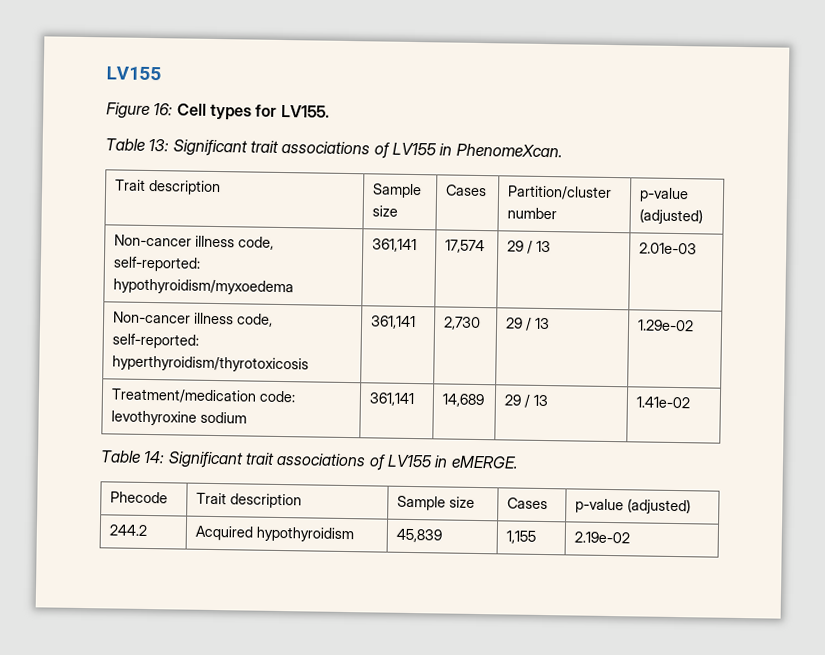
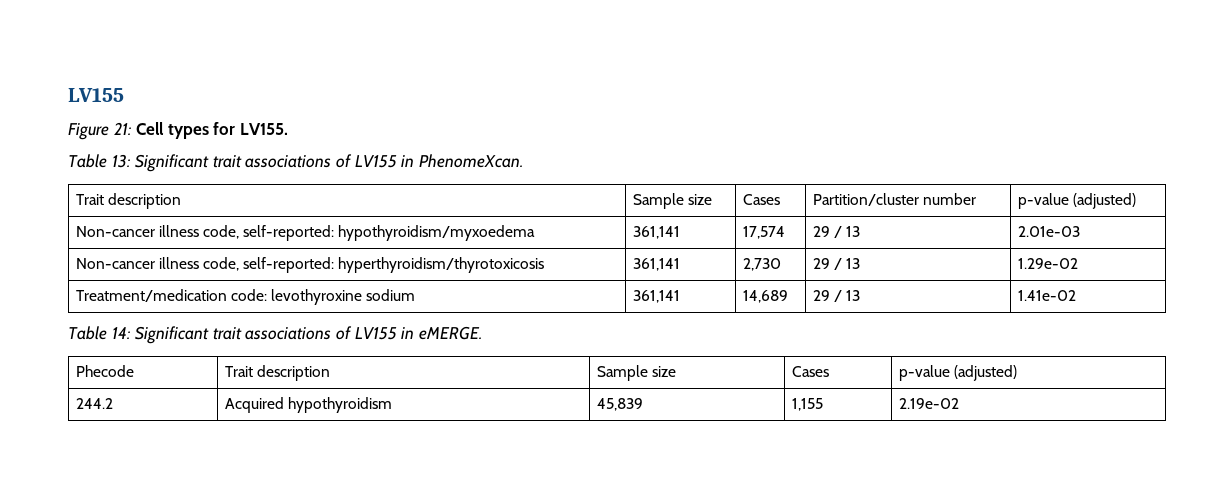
[153,103,174,116] 16: -> [113,122,132,135] 21:

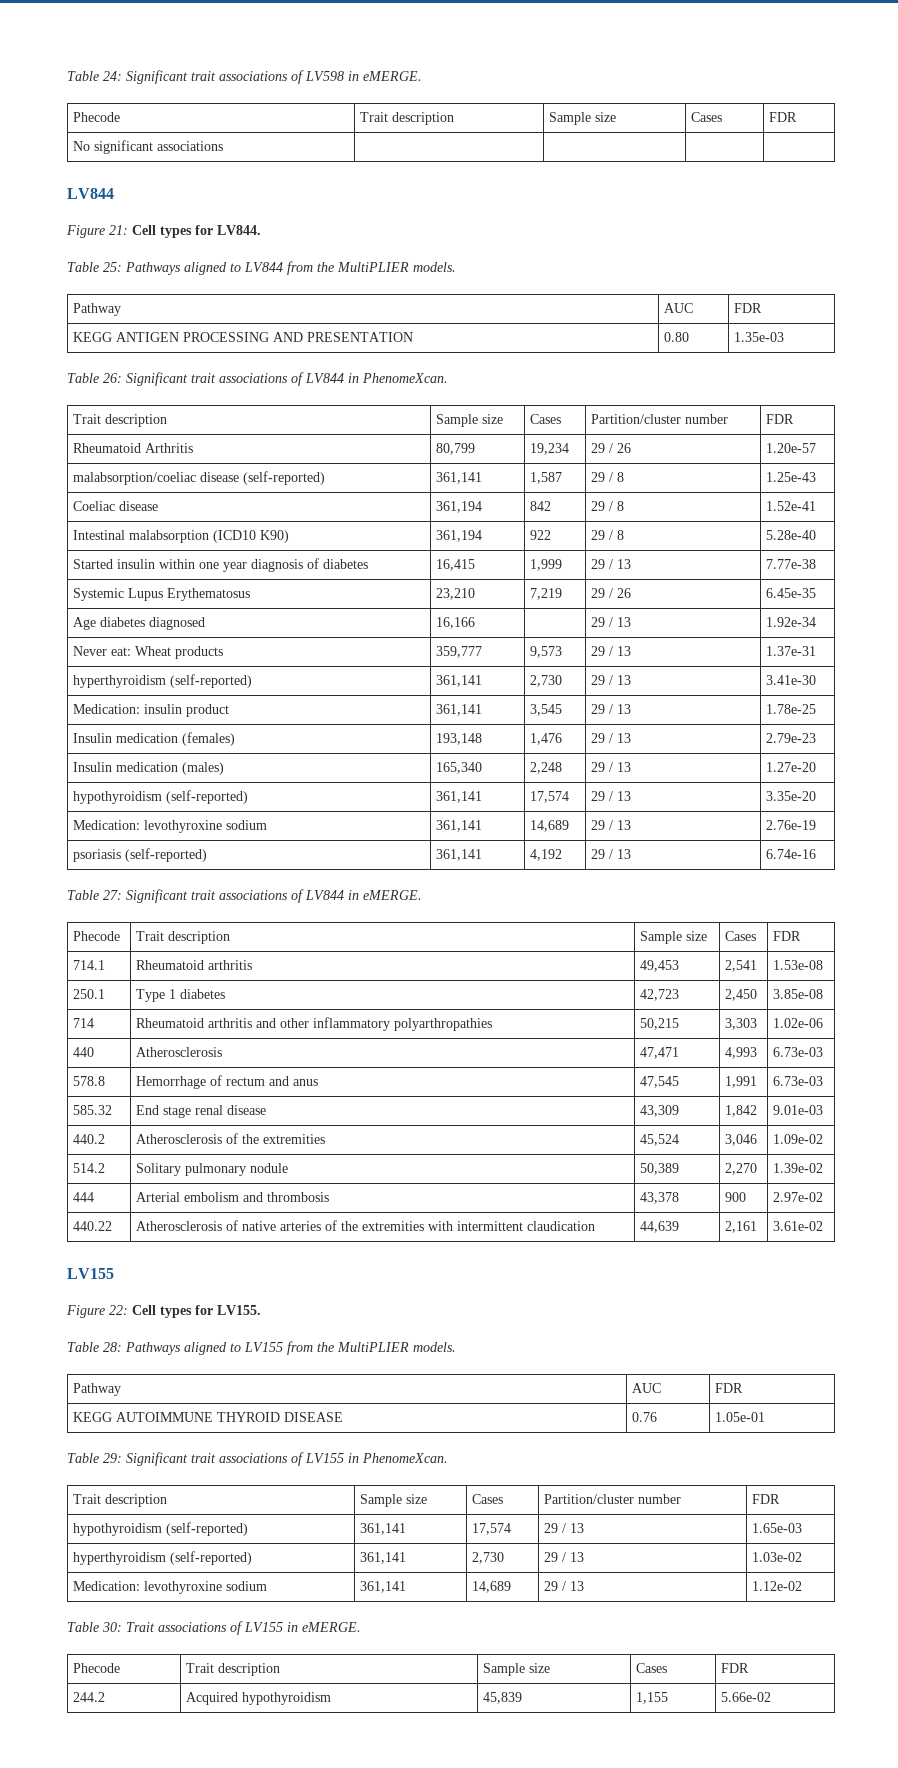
[68,88,124,102] LV155 -> [67,70,422,84] [73,112,121,122] [360,112,455,125] [549,112,617,125] [691,112,723,122] [769,112,798,122] [73,140,224,154] [67,188,114,199] Table 24: Significant trait associations of LV598 in eMERGE. // Phecode | Trait description | Sample size | Cases | FDR // No significant associations | | | | // LV844
[239,123,288,135] [68,154,131,168] LV155. // Table 13: -> [217,225,261,235] [67,261,456,275] [73,303,122,316] [664,303,694,313] [734,303,763,313] [73,332,414,342] [664,332,690,342] [734,332,785,342] [67,372,448,386] [73,414,168,427] [436,414,504,427] [530,414,562,424] [591,414,729,424] [766,414,795,424] [73,443,194,453] [436,443,476,455] [530,443,570,455] [591,443,632,453] [766,443,817,453] [73,471,326,485] [436,472,483,484] [530,472,563,484] [591,472,625,482] [766,472,817,482] [73,501,159,511] [436,501,483,513] [530,501,552,511] [591,501,625,511] [766,501,817,511] [73,530,290,543] [436,530,483,542] [530,530,552,540] [591,530,625,540] [766,530,817,540] [73,558,369,572] [436,559,476,571] [530,559,563,571] [591,559,632,569] [766,559,817,569] [73,588,251,601] [436,588,476,600] [530,588,563,600] [591,588,632,598] [766,588,817,598] [73,617,206,630] [436,617,476,629] [591,617,632,627] [766,617,817,627] [73,646,224,659] [436,646,483,658] [530,646,563,658] [591,646,632,656] [766,646,817,656] [73,674,253,688] [436,675,483,687] [530,675,563,687] [591,675,632,685] [766,675,817,685] [73,704,230,717] [436,704,483,716] [530,704,563,716] [591,704,632,714] [766,704,817,714] [73,732,236,746] [436,733,483,745] [530,733,563,745] [591,733,632,743] [766,733,817,743] [73,762,225,775] [436,762,483,774] [530,762,563,774] [591,762,632,772] [766,762,817,772] [73,790,249,804] [436,791,483,803] [530,791,570,803] [591,791,632,801] [766,791,817,801] [73,820,268,833] [436,820,483,832] [530,820,570,832] [591,820,632,830] [766,820,817,830] [73,848,208,862] [436,849,483,861] [530,849,563,861] [591,849,632,859] [766,849,817,859] [67,889,422,903] [73,931,121,941] [136,931,231,944] [640,931,708,944] [725,931,757,941] [773,931,802,941] [73,960,106,970] [136,960,253,970] [640,960,680,972] [725,960,758,972] [773,960,824,970] [73,989,106,999] [136,989,226,1002] [640,989,680,1001] [725,989,758,1001] [773,989,824,999] [73,1018,95,1028] [136,1017,493,1031] [640,1018,680,1030] [725,1018,758,1030] [773,1018,824,1028] [73,1047,95,1057] [136,1047,223,1057] [640,1047,680,1059] [725,1047,758,1059] [773,1047,824,1057] [73,1076,106,1086] [136,1075,319,1089] [640,1076,680,1088] [725,1076,758,1088] [773,1076,824,1086] [73,1105,113,1115] [136,1105,267,1118] [640,1105,680,1117] [725,1105,758,1117] [773,1105,824,1115] [73,1134,106,1144] [136,1133,326,1144] [640,1134,680,1146] [725,1134,758,1146] [773,1134,824,1144] [73,1163,106,1173] [136,1163,289,1176] [640,1163,680,1175] [725,1163,758,1175] [773,1163,824,1173] [73,1192,95,1202] [136,1192,330,1202] [640,1192,680,1204] [725,1192,747,1202] [773,1192,824,1202] [73,1221,113,1231] [136,1220,596,1231] [640,1221,680,1233] [725,1221,758,1233] [773,1221,824,1231] [67,1268,114,1279] [66,1305,261,1318] [67,1341,456,1355] [73,1383,122,1396] [632,1383,662,1393] [715,1383,744,1393] [73,1412,344,1422] [632,1412,658,1422] [715,1412,766,1422] [67,1453,122,1463] LV844. // Table 25: Pathways aligned to LV844 from the MultiPLIER models. // Pathway | AUC | FDR // KEGG ANTIGEN PROCESSING AND PRESENTATION | 0.80 | 1.35e-03 // Table 26: Significant trait associations of LV844 in PhenomeXcan. // Trait description | Sample size | Cases | Partition/cluster number | FDR // Rheumatoid Arthritis | 80,799 | 19,234 | 29 / 26 | 1.20e-57 // malabsorption/coeliac disease (self-reported) | 361,141 | 1,587 | 29 / 8 | 1.25e-43 // Coeliac disease | 361,194 | 842 | 29 / 8 | 1.52e-41 // Intestinal malabsorption (ICD10 K90) | 361,194 | 922 | 29 / 8 | 5.28e-40 // Started insulin within one year diagnosis of diabetes | 16,415 | 1,999 | 29 / 13 | 7.77e-38 // Systemic Lupus Erythematosus | 23,210 | 7,219 | 29 / 26 | 6.45e-35 // Age diabetes diagnosed | 16,166 | | 29 / 13 | 1.92e-34 // Never eat: Wheat products | 359,777 | 9,573 | 29 / 13 | 1.37e-31 // hyperthyroidism (self-reported) | 361,141 | 2,730 | 29 / 13 | 3.41e-30 // Medication: insulin product | 361,141 | 3,545 | 29 / 13 | 1.78e-25 // Insulin medication (females) | 193,148 | 1,476 | 29 / 13 | 2.79e-23 // Insulin medication (males) | 165,340 | 2,248 | 29 / 13 | 1.27e-20 // hypothyroidism (self-reported) | 361,141 | 17,574 | 29 / 13 | 3.35e-20 // Medication: levothyroxine sodium | 361,141 | 14,689 | 29 / 13 | 2.76e-19 // psoriasis (self-reported) | 361,141 | 4,192 | 29 / 13 | 6.74e-16 // Table 27: Significant trait associations of LV844 in eMERGE. // Phecode | Trait description | Sample size | Cases | FDR // 714.1 | Rheumatoid arthritis | 49,453 | 2,541 | 1.53e-08 // 250.1 | Type 1 diabetes | 42,723 | 2,450 | 3.85e-08 // 714 | Rheumatoid arthritis and other inflammatory polyarthropathies | 50,215 | 3,303 | 1.02e-06 // 440 | Atherosclerosis | 47,471 | 4,993 | 6.73e-03 // 578.8 | Hemorrhage of rectum and anus | 47,545 | 1,991 | 6.73e-03 // 585.32 | End stage renal disease | 43,309 | 1,842 | 9.01e-03 // 440.2 | Atherosclerosis of the extremities | 45,524 | 3,046 | 1.09e-02 // 514.2 | Solitary pulmonary nodule | 50,389 | 2,270 | 1.39e-02 // 444 | Arterial embolism and thrombosis | 43,378 | 900 | 2.97e-02 // 440.22 | Atherosclerosis of native arteries of the extremities with intermittent claudication | 44,639 | 2,161 | 3.61e-02 // LV155 // Figure 22: Cell types for LV155. // Table 28: Pathways aligned to LV155 from the MultiPLIER models. // Pathway | AUC | FDR // KEGG AUTOIMMUNE THYROID DISEASE | 0.76 | 1.05e-01 // Table 29:
[1017,193,1136,209] [75,225,536,241] [632,226,680,239] [742,226,785,239] [812,226,860,238] [1017,226,1080,237] [75,257,545,273] [632,258,680,271] [742,258,781,271] [812,258,860,270] [1017,258,1078,269] [75,289,416,305] [632,290,680,303] [742,290,788,303] [812,290,860,302] [1017,290,1076,301] [68,326,242,344] p-value (adjusted) // Non-cancer illness code, self-reported: hypothyroidism/myxoedema | 361,141 | 17,574 | 29 / 13 | 2.01e-03 // Non-cancer illness code, self-reported: hyperthyroidism/thyrotoxicosis | 361,141 | 2,730 | 29 / 13 | 1.29e-02 // Treatment/medication code: levothyroxine sodium | 361,141 | 14,689 | 29 / 13 | 1.41e-02 // Table 14: Significant trait -> [752,1494,781,1504] [73,1522,249,1536] [360,1523,407,1535] [472,1523,512,1535] [544,1523,585,1533] [752,1523,803,1533] [73,1551,253,1565] [360,1552,407,1564] [472,1552,505,1564] [544,1552,585,1562] [752,1552,803,1562] [73,1581,268,1594] [360,1581,407,1593] [472,1581,512,1593] [544,1581,585,1591] [752,1581,803,1591] [67,1622,155,1632] FDR // hypothyroidism (self-reported) | 361,141 | 17,574 | 29 / 13 | 1.65e-03 // hyperthyroidism (self-reported) | 361,141 | 2,730 | 29 / 13 | 1.03e-02 // Medication: levothyroxine sodium | 361,141 | 14,689 | 29 / 13 | 1.12e-02 // Table 30: Trait
[898,365,1017,381] p-value (adjusted) -> [721,1663,750,1673] FDR
[898,398,959,409] 2.19e-02 -> [721,1692,772,1702] 5.66e-02

